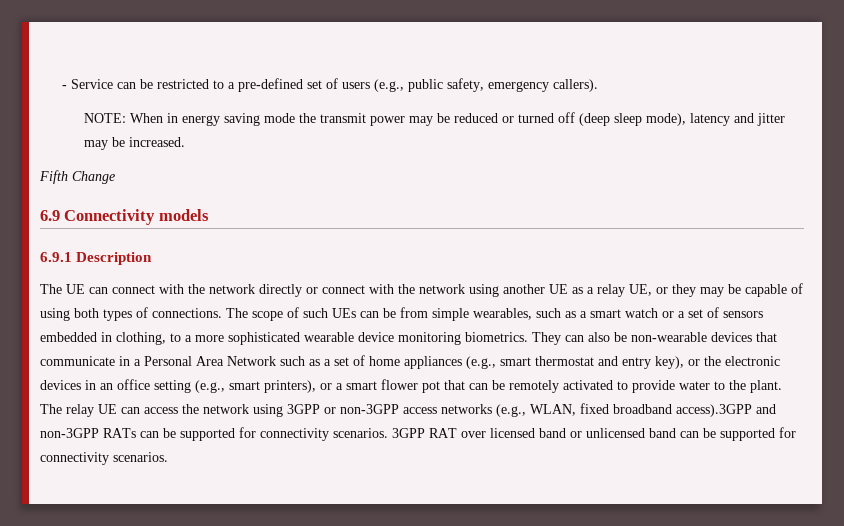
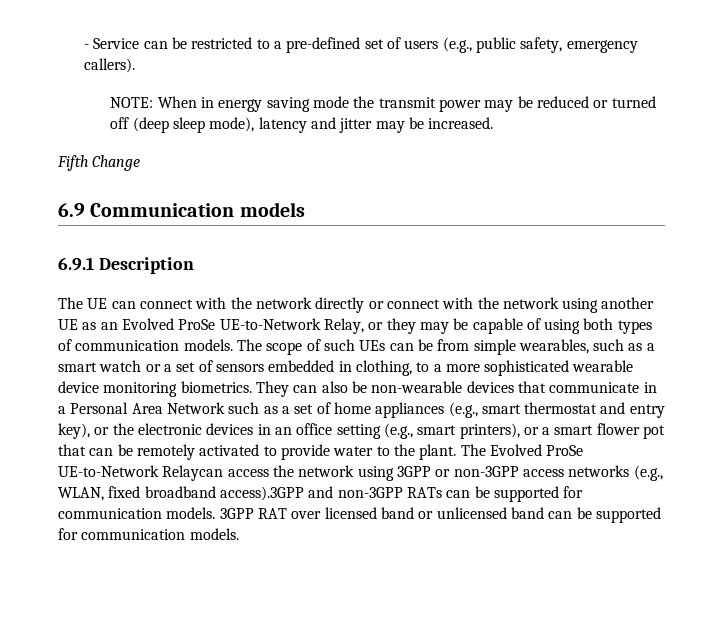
[64,209,156,225] Connectivity -> [90,203,235,217] Communication
[587,284,652,297] a relay UE, -> [100,318,364,334] an Evolved ProSe UE-to-Network Relay,
[152,308,222,318] connections. -> [75,339,233,351] communication models.
[66,404,140,417] relay UE can -> [489,444,584,456] [58,465,224,481] Evolved ProSe UE-to-Network Relaycan
[260,428,388,441] connectivity scenarios. -> [58,507,216,519] communication models.
[40,452,168,465] connectivity scenarios. -> [81,528,239,540] communication models.

